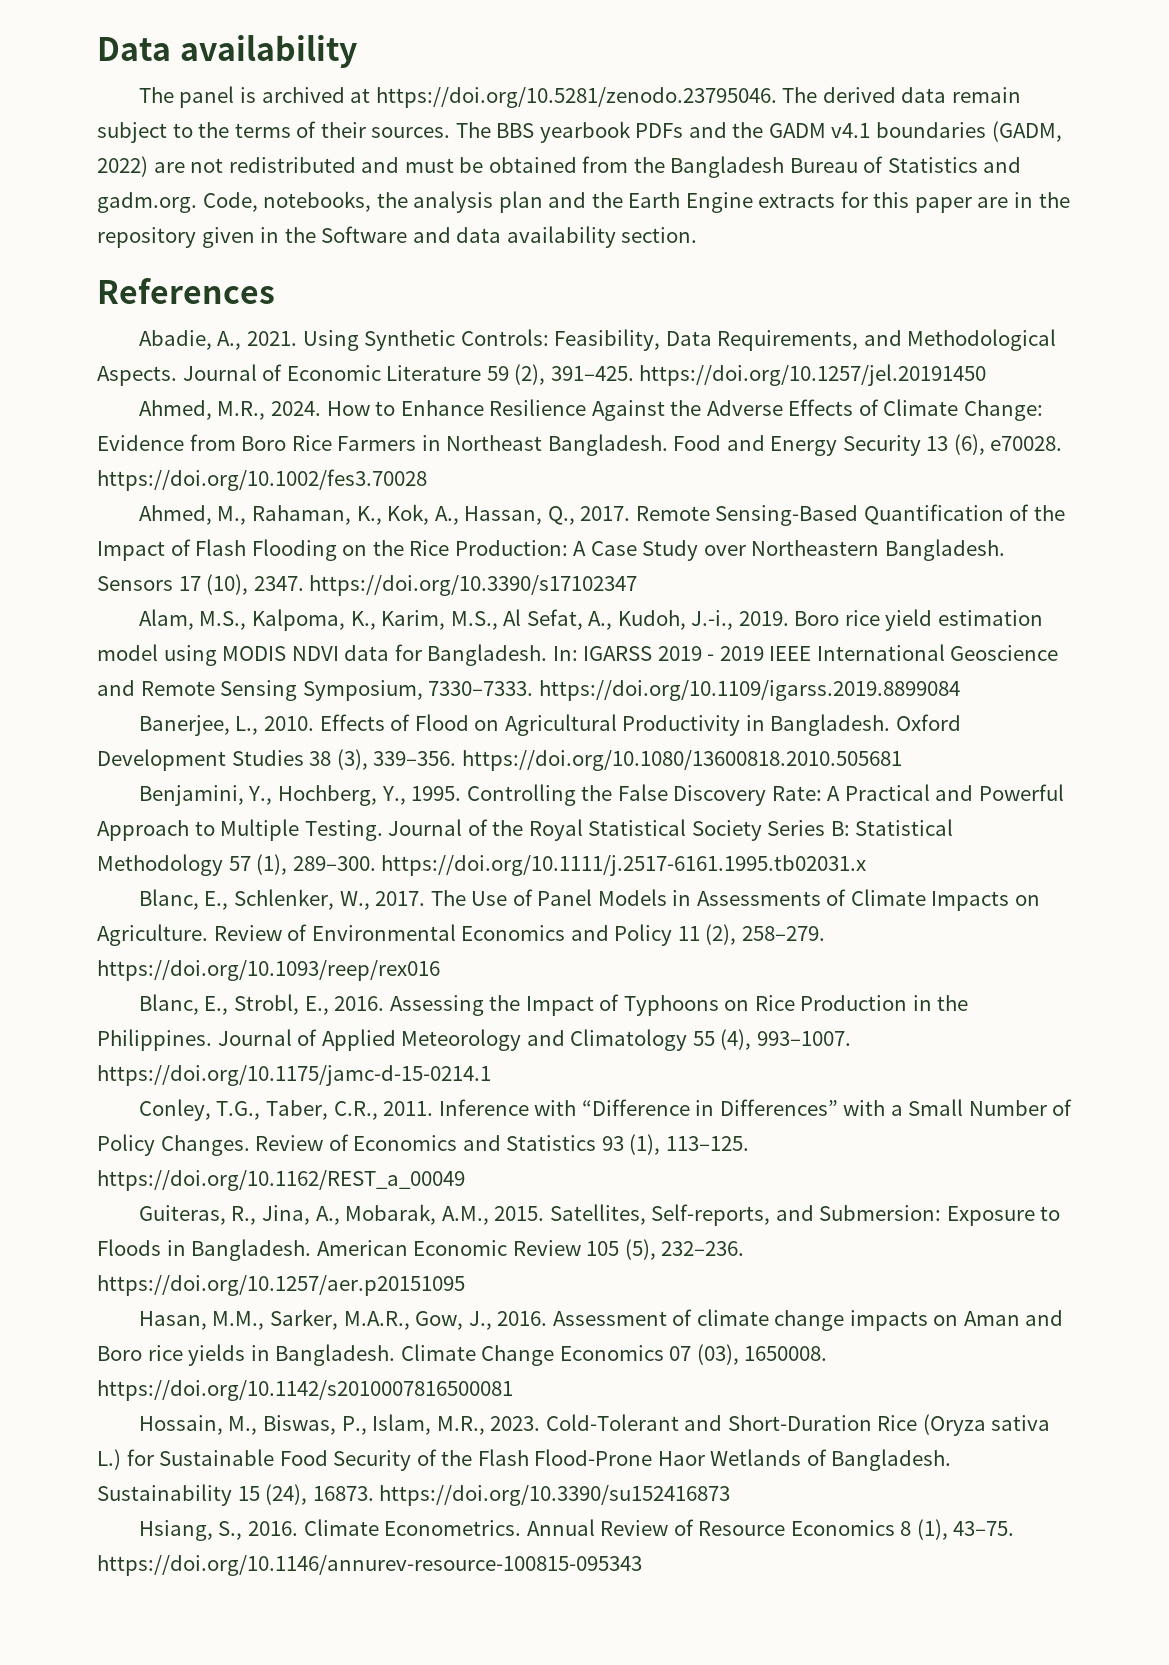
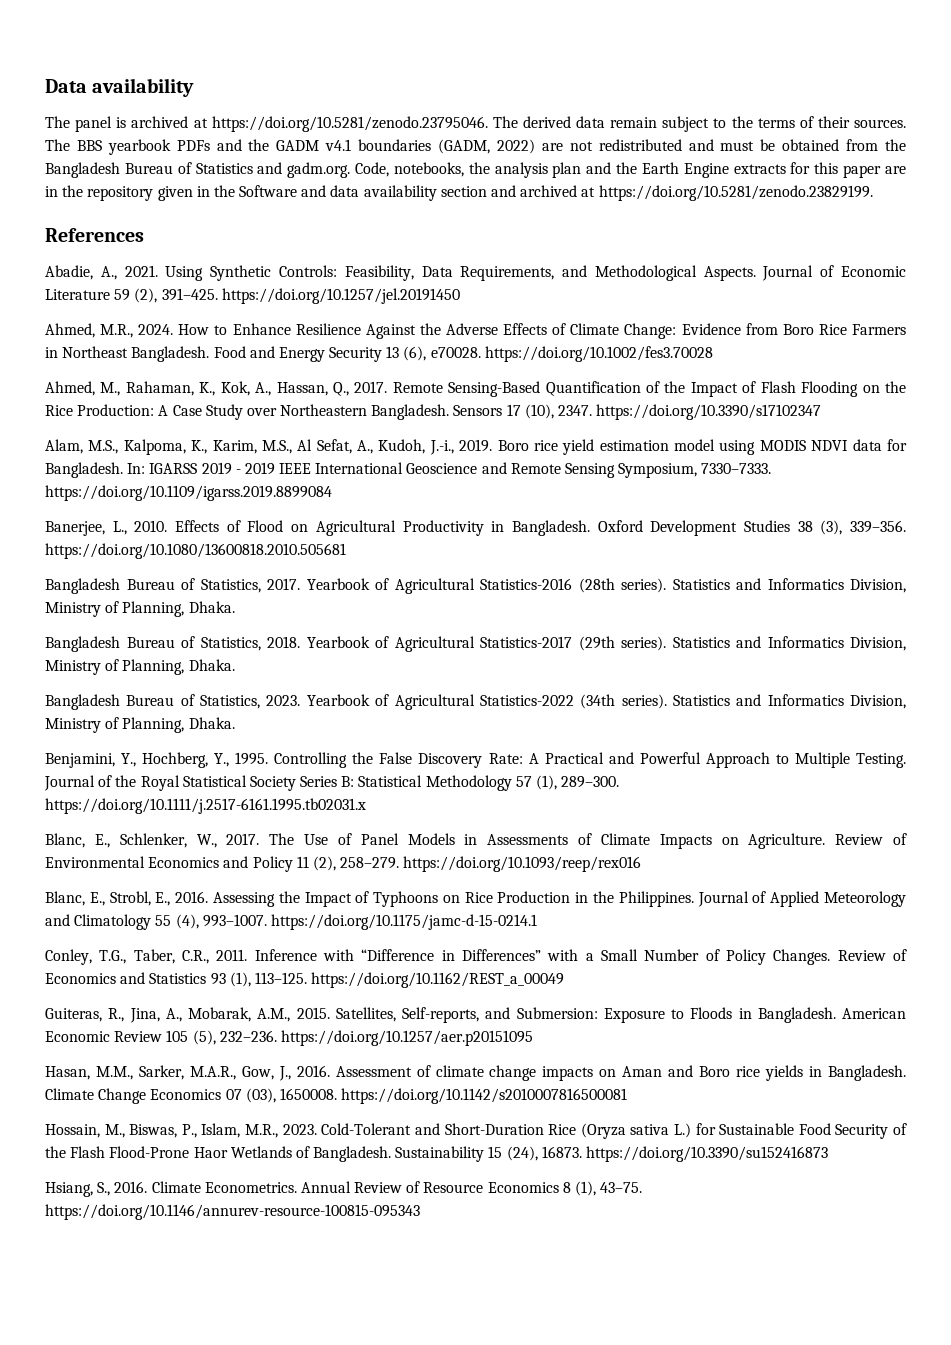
[621,227,698,243] section. -> [440,185,873,201] section and archived at https://doi.org/10.5281/zenodo.23829199.
(902, 760) none -> [45,578,906,594] [45,601,235,617] [45,636,906,652] [45,659,235,675] [45,694,907,710] [45,717,235,733] // Bangladesh Bureau of Statistics, 2017. Yearbook of Agricultural Statistics-2016 (28th series). Statistics and Informatics Division, Ministry of Planning, Dhaka. // Bangladesh Bureau of Statistics, 2018. Yearbook of Agricultural Statistics-2017 (29th series). Statistics and Informatics Division, Ministry of Planning, Dhaka. // Bangladesh Bureau of Statistics, 2023. Yearbook of Agricultural Statistics-2022 (34th series). Statistics and Informatics Division, Ministry of Planning, Dhaka.

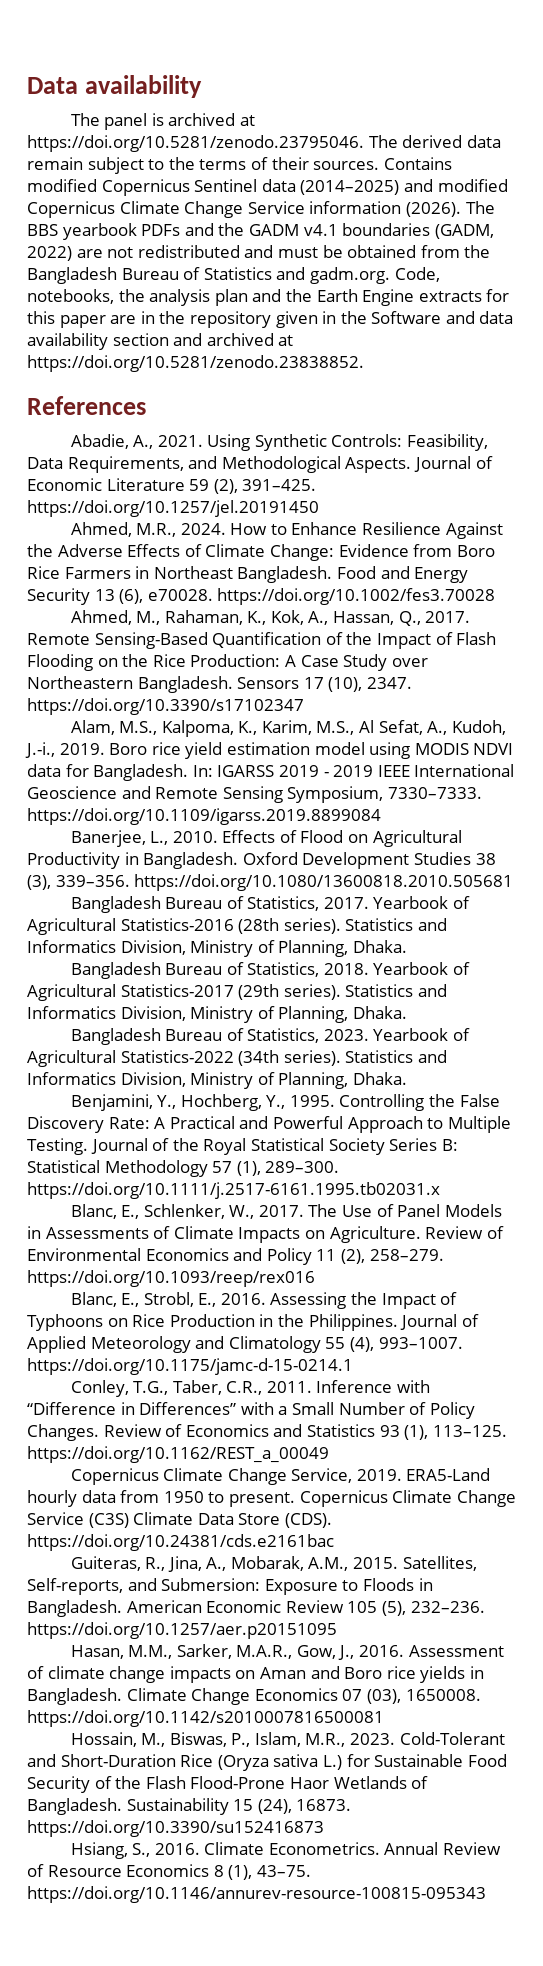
(906, 123) none -> [383,157,452,170] [27,179,508,196] [27,201,461,218] Contains modified Copernicus Sentinel data (2014–2025) and modified Copernicus Climate Change Service information (2026).
[598,185,873,201] https://doi.org/10.5281/zenodo.23829199. -> [27,355,364,372] https://doi.org/10.5281/zenodo.23838852.
(565, 980) none -> [70,1468,491,1485] [27,1490,516,1507] [27,1512,332,1528] [27,1534,334,1551] // Copernicus Climate Change Service, 2019. ERA5-Land hourly data from 1950 to present. Copernicus Climate Change Service (C3S) Climate Data Store (CDS). https://doi.org/10.24381/cds.e2161bac

